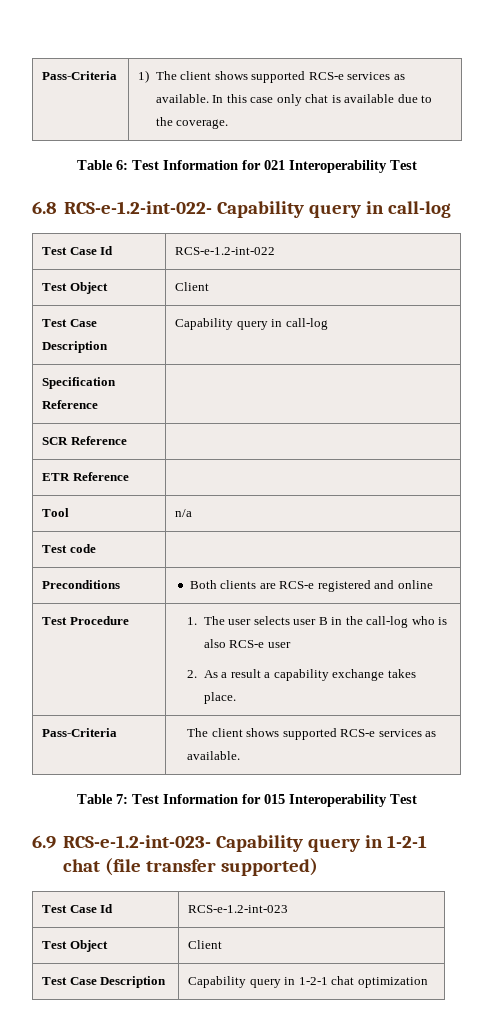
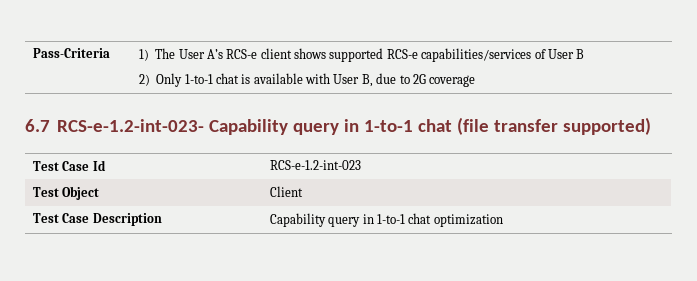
[180,71,405,83] [155,94,433,106] [155,117,229,129] [77,160,417,173] [32,201,452,218] [42,246,114,255] [175,247,276,255] [42,282,108,294] [175,282,210,291] [42,319,97,327] [42,341,109,353] [175,318,328,330] [42,377,117,389] [42,400,99,409] [42,436,127,445] [42,472,129,481] [42,508,70,517] [175,509,193,517] [42,544,96,553] [42,580,121,589] [189,580,433,592] [42,616,129,625] [187,616,448,628] [203,639,291,648] [187,669,416,681] [203,692,236,704] [42,728,118,737] [187,728,437,740] [187,751,241,760] [77,794,417,807] [32,835,56,849] client shows supported RCS-e services as available. In this case only chat is available due to the coverage. // Table 6: Test Information for 021 Interoperability Test // 6.8 RCS-e-1.2-int-022- Capability query in call-log // Test Case Id | RCS-e-1.2-int-022 // Test Object | Client // Test Case Description | Capability query in call-log // Specification Reference | // SCR Reference | // ETR Reference | // Tool | n/a // Test code | // Preconditions | Both clients are RCS-e registered and online // Test Procedure | 1. The user selects user B in the call-log who is also RCS-e user // 2. As a result a capability exchange takes place. // Pass-Criteria | The client shows supported RCS-e services as available. // Table 7: Test Information for 015 Interoperability Test // 6.9 -> [178,48,585,62] [138,73,476,87] [25,119,50,132] User A’s RCS-e client shows supported RCS-e capabilities/services of User B // 2) Only 1-to-1 chat is available with User B, due to 2G coverage // 6.7
[387,835,428,848] 1-2-1 -> [363,120,413,132] 1-to-1
[298,977,328,985] 1-2-1 -> [377,214,406,224] 1-to-1

